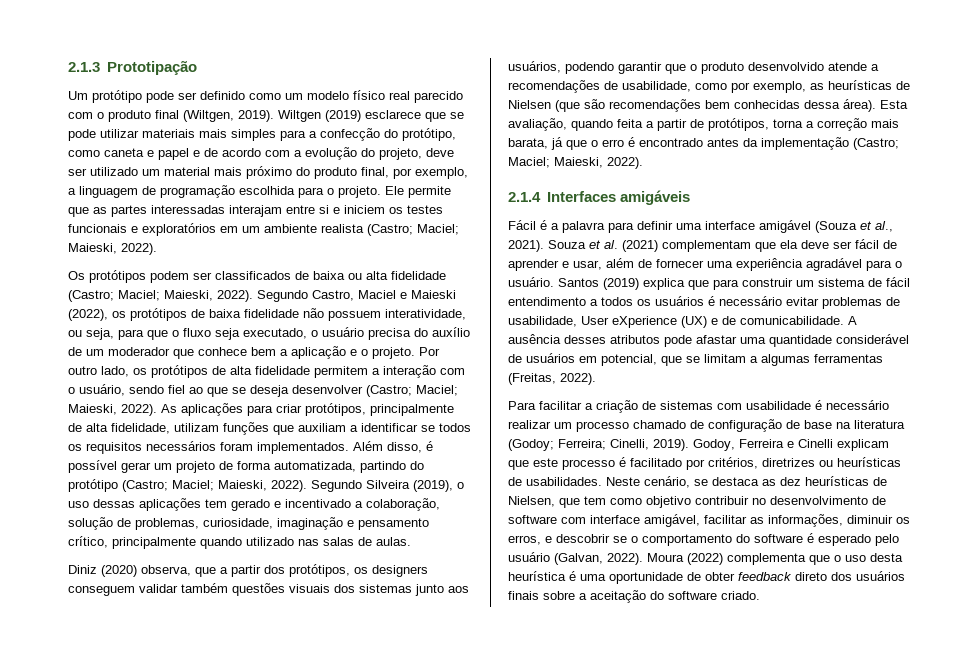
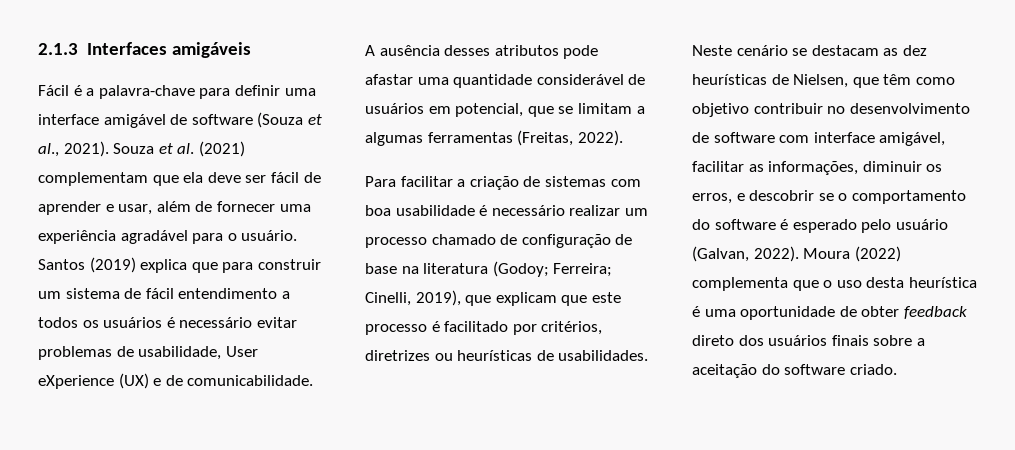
[106,60,197,75] [68,90,463,103] [68,110,464,122] [68,128,456,141] [68,147,454,160] [68,166,468,179] [68,185,451,198] [68,205,443,217] [68,223,459,236] [68,243,157,255] [68,270,446,283] [68,290,456,302] [68,308,466,321] [68,327,470,340] [68,346,440,359] [68,365,465,378] [68,384,458,397] [68,403,454,416] [68,422,471,435] [68,441,433,454] [68,460,424,473] [68,479,464,492] [68,498,440,511] [68,517,429,530] [68,536,411,549] [68,564,428,577] [68,583,469,596] [508,61,879,74] [508,80,910,93] [508,99,908,112] [508,118,899,131] [508,137,899,150] [508,157,643,169] [508,192,541,202] Prototipação // Um protótipo pode ser definido como um modelo físico real parecido com o produto final (Wiltgen, 2019). Wiltgen (2019) esclarece que se pode utilizar materiais mais simples para a confecção do protótipo, como caneta e papel e de acordo com a evolução do projeto, deve ser utilizado um material mais próximo do produto final, por exemplo, a linguagem de programação escolhida para o projeto. Ele permite que as partes interessadas interajam entre si e iniciem os testes funcionais e exploratórios em um ambiente realista (Castro; Maciel; Maieski, 2022). // Os protótipos podem ser classificados de baixa ou alta fidelidade (Castro; Maciel; Maieski, 2022). Segundo Castro, Maciel e Maieski (2022), os protótipos de baixa fidelidade não possuem interatividade, ou seja, para que o fluxo seja executado, o usuário precisa do auxílio de um moderador que conhece bem a aplicação e o projeto. Por outro lado, os protótipos de alta fidelidade permitem a interação com o usuário, sendo fiel ao que se deseja desenvolver (Castro; Maciel; Maieski, 2022). As aplicações para criar protótipos, principalmente de alta fidelidade, utilizam funções que auxiliam a identificar se todos os requisitos necessários foram implementados. Além disso, é possível gerar um projeto de forma automatizada, partindo do protótipo (Castro; Maciel; Maieski, 2022). Segundo Silveira (2019), o uso dessas aplicações tem gerado e incentivado a colaboração, solução de problemas, curiosidade, imaginação e pensamento crítico, principalmente quando utilizado nas salas de aulas. // Diniz (2020) observa, que a partir dos protótipos, os designers conseguem validar também questões visuais dos sistemas junto aos usuários, podendo garantir que o produto desenvolvido atende a recomendações de usabilidade, como por exemplo, as heurísticas de Nielsen (que são recomendações bem conhecidas dessa área). Esta avaliação, quando feita a partir de protótipos, torna a correção mais barata, já que o erro é encontrado antes da implementação (Castro; Maciel; Maieski, 2022). // 2.1.4 -> (78, 49) none
[562,221,605,233] palavra -> [98,85,195,99] palavra-chave
(811, 226) none -> [170,114,253,125] de software
(742, 406) none -> [365,205,391,216] boa
[653,439,833,451] 2019). Godoy, Ferreira e Cinelli -> [415,290,492,306] 2019), que
[644,476,759,488] cenário, se destaca -> [736,45,879,56] cenário se destacam
[584,496,606,505] tem -> [883,74,912,85] têm

